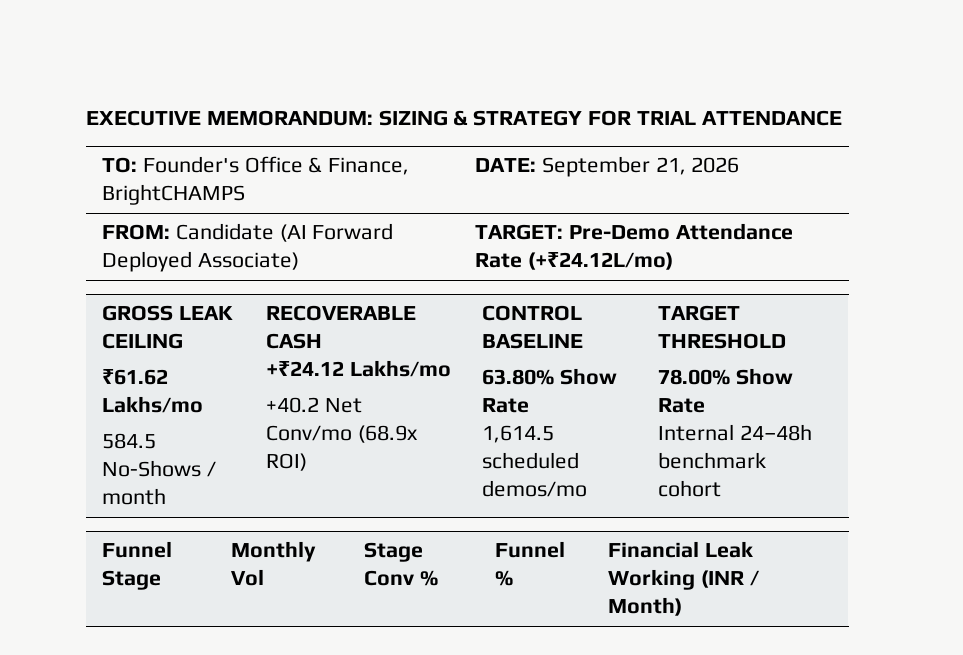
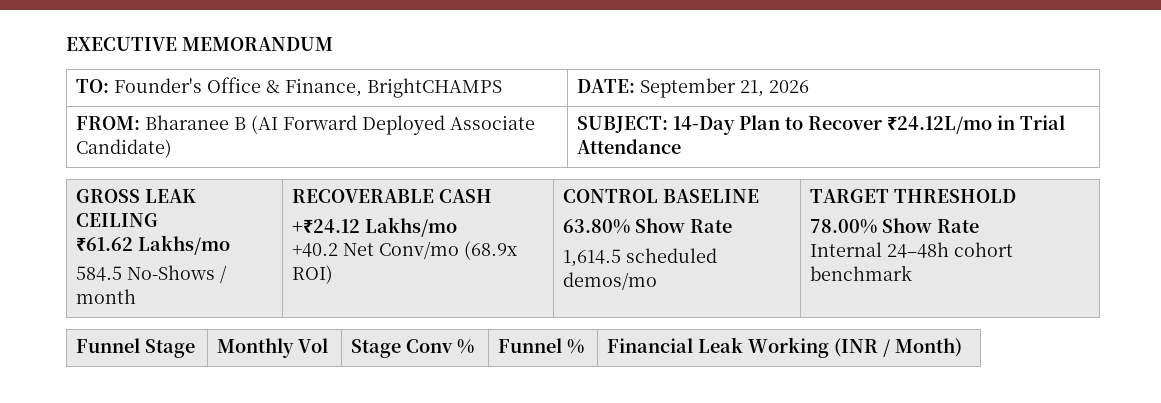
[206,110,842,126] MEMORANDUM: SIZING & STRATEGY FOR TRIAL ATTENDANCE -> [182,37,333,51] MEMORANDUM
[175,223,274,240] Candidate -> [145,115,247,130] Bharanee B
[197,252,299,270] [475,224,670,240] Associate) | TARGET: Pre-Demo -> [450,115,536,130] [76,139,173,158] [577,115,1066,135] Associate Candidate) | SUBJECT: 14-Day Plan to Recover ₹24.12L/mo in Trial
[475,252,673,270] Rate (+₹24.12L/mo) -> (682, 146) none
(812, 432) none -> [954,242,1014,257] cohort
[658,480,722,497] cohort -> (913, 273) none

